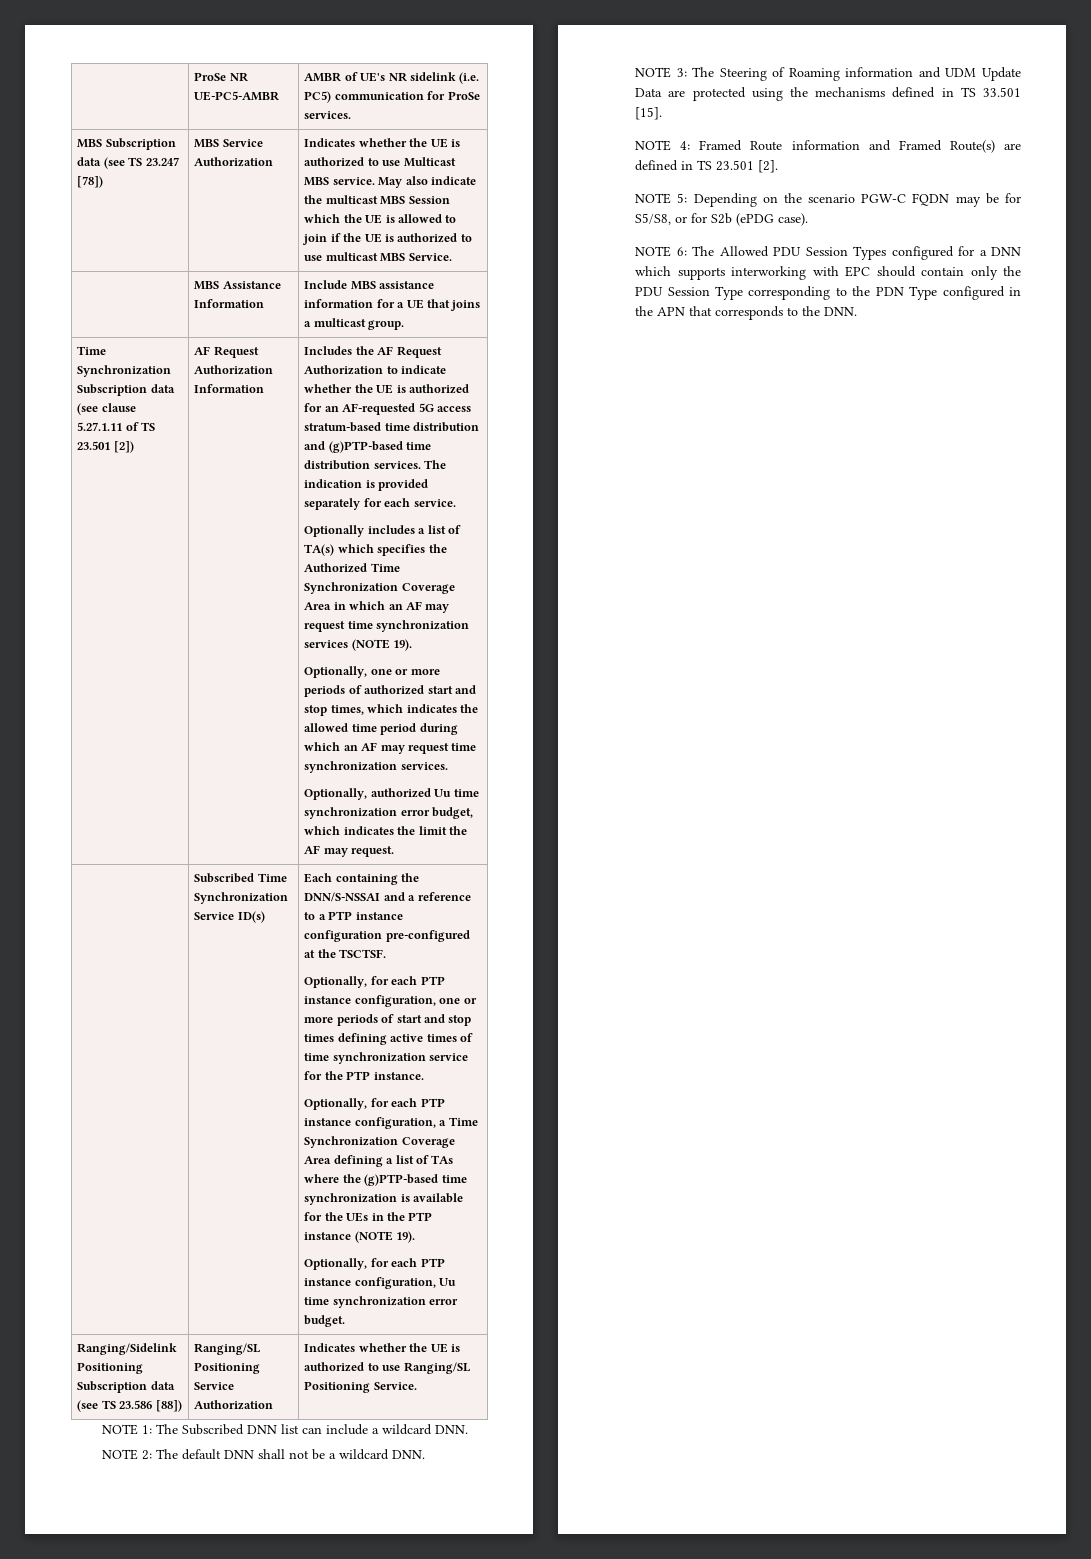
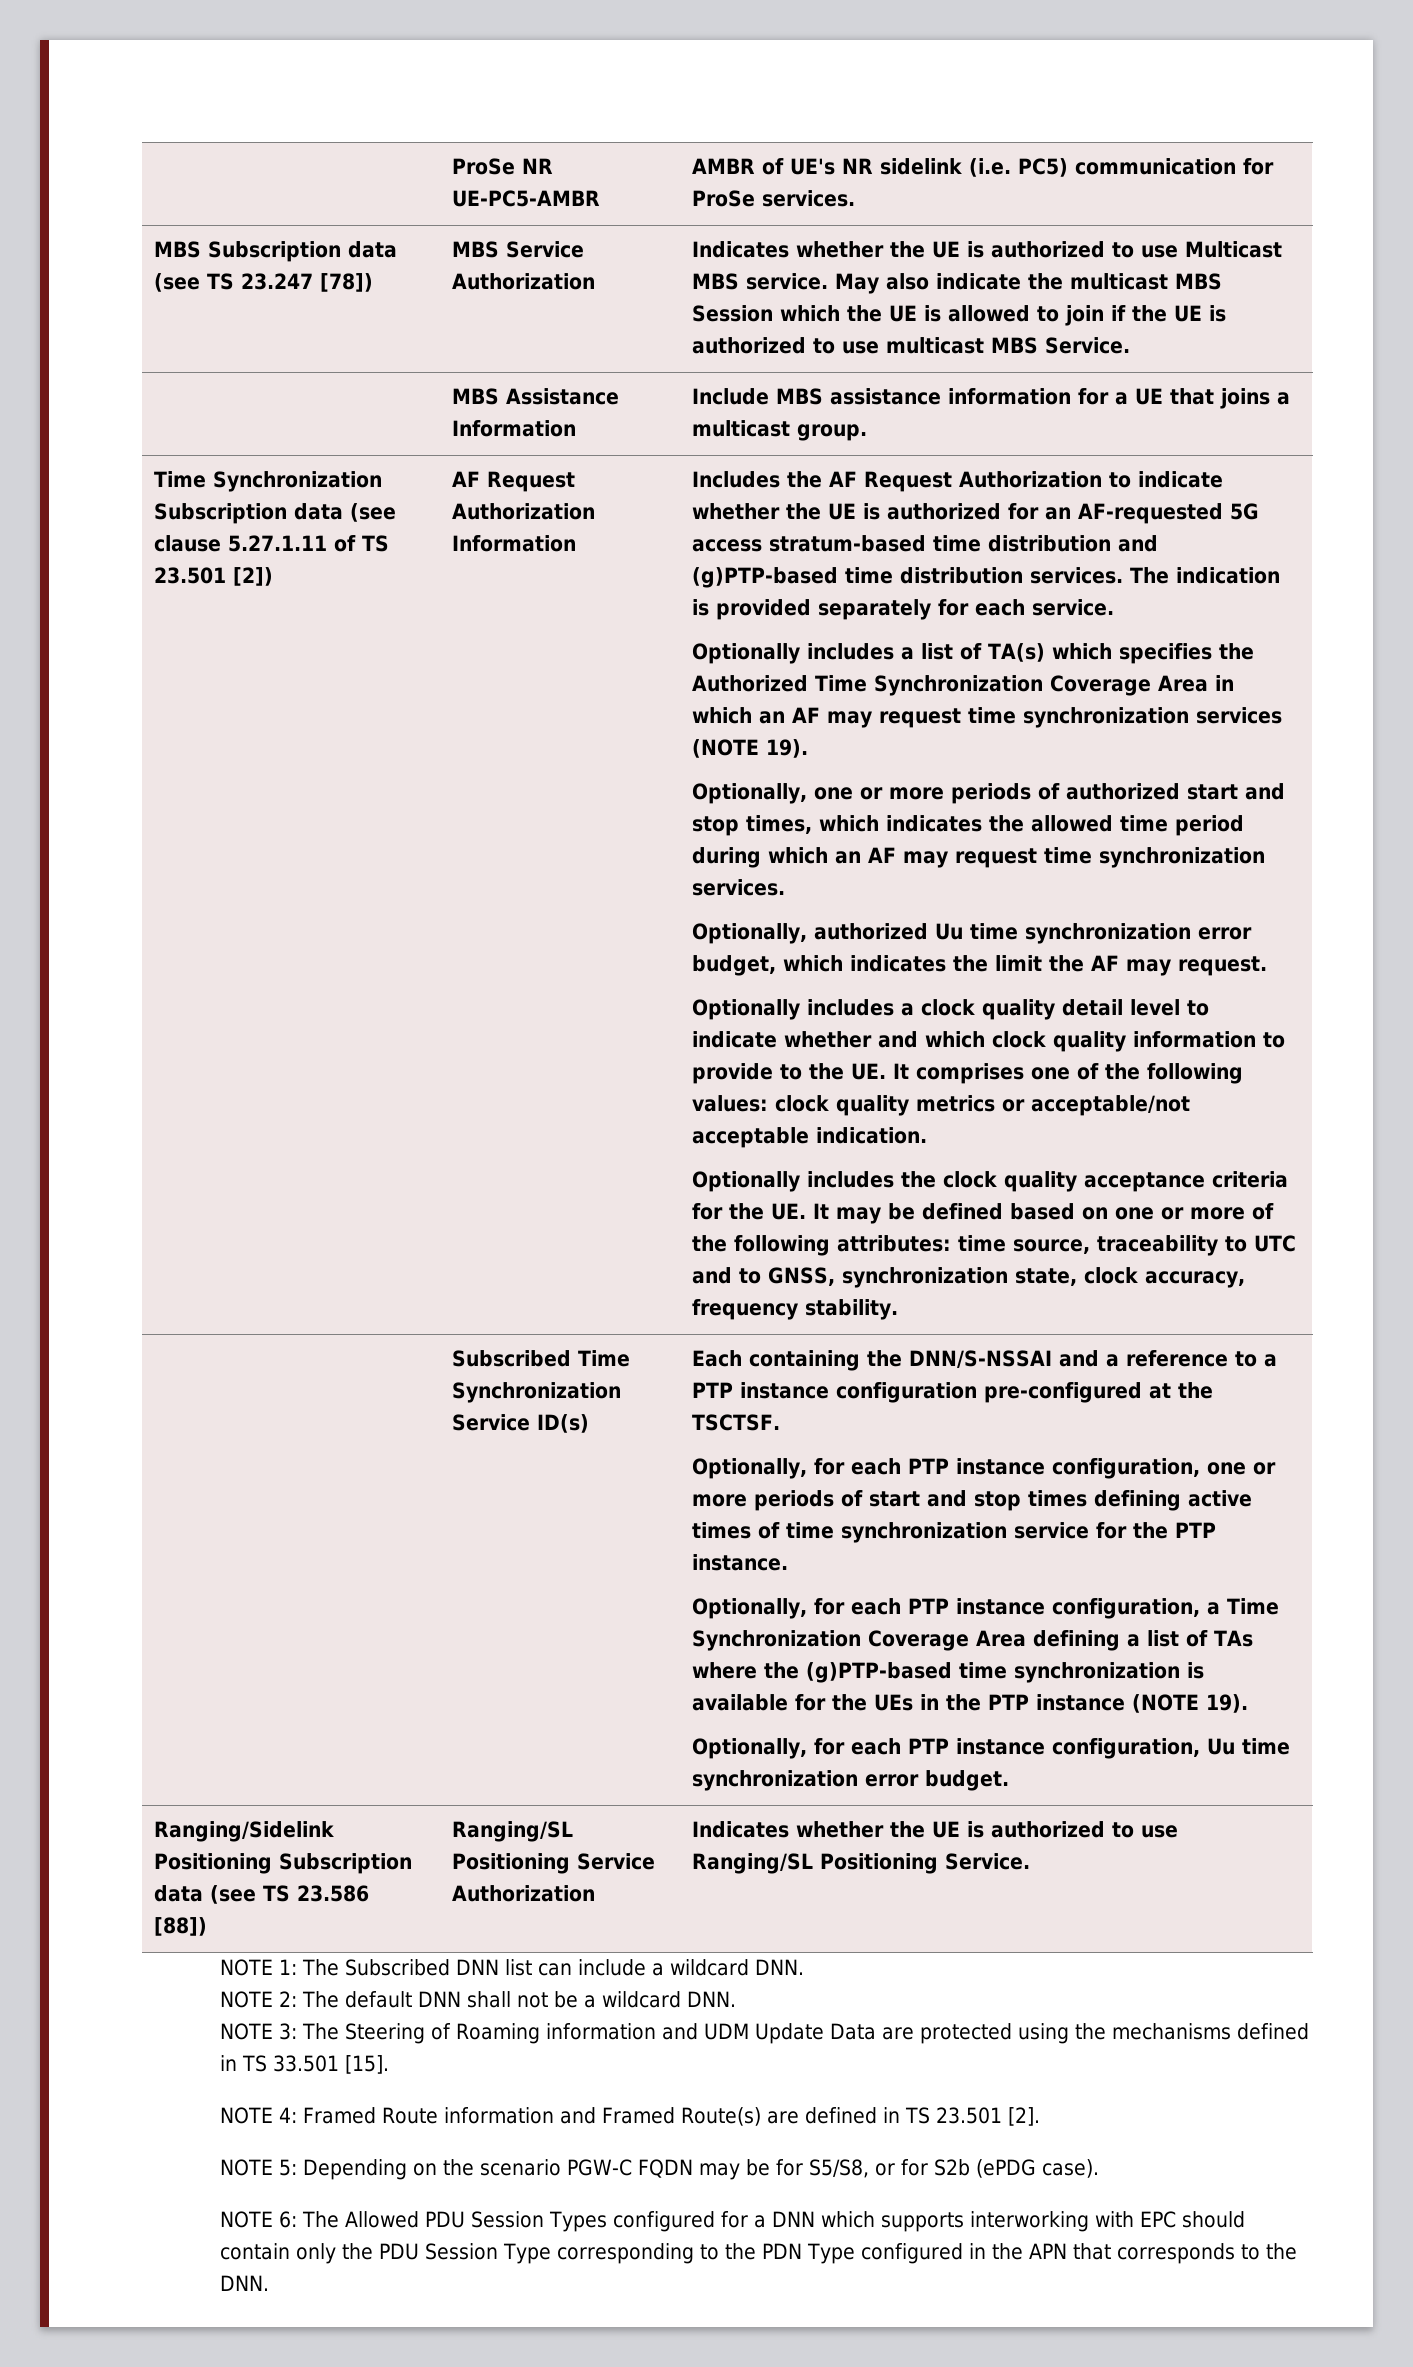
(395, 851) none -> [692,999,1210,1020] [692,1031,1286,1052] [692,1063,1244,1084] [692,1095,1191,1116] [692,1127,928,1148] [692,1171,1289,1192] [692,1203,1275,1224] [692,1235,1297,1256] [692,1267,1246,1288] [692,1299,899,1320] // Optionally includes a clock quality detail level to indicate whether and which clock quality information to provide to the UE. It comprises one of the following values: clock quality metrics or acceptable/not acceptable indication. // Optionally includes the clock quality acceptance criteria for the UE. It may be defined based on one or more of the following attributes: time source, traceability to UTC and to GNSS, synchronization state, clock accuracy, frequency stability.

